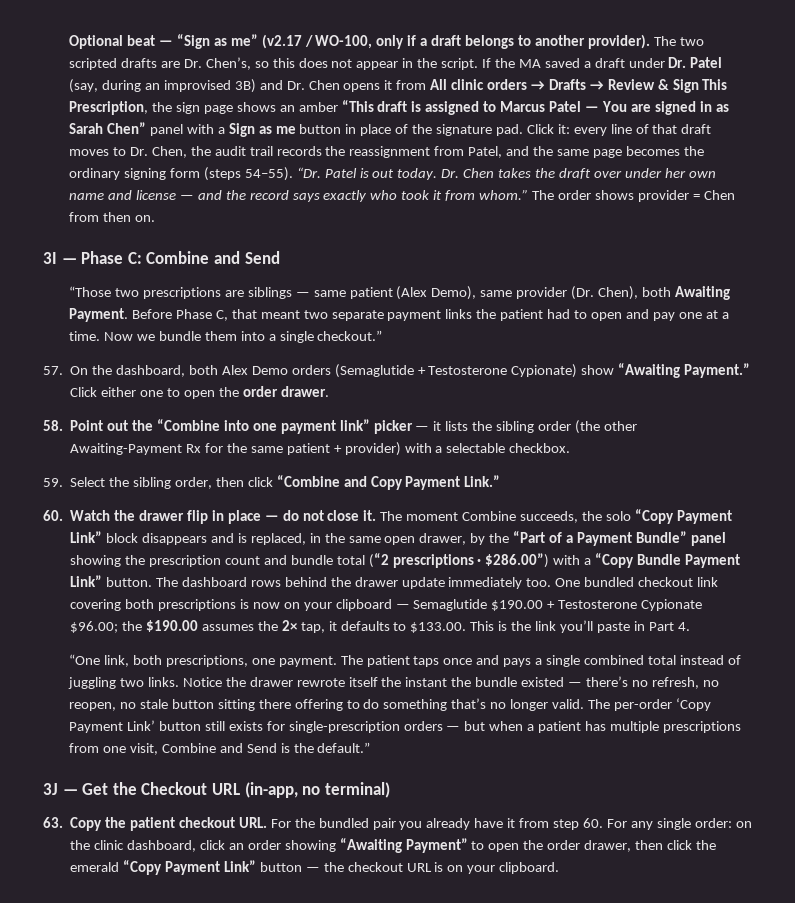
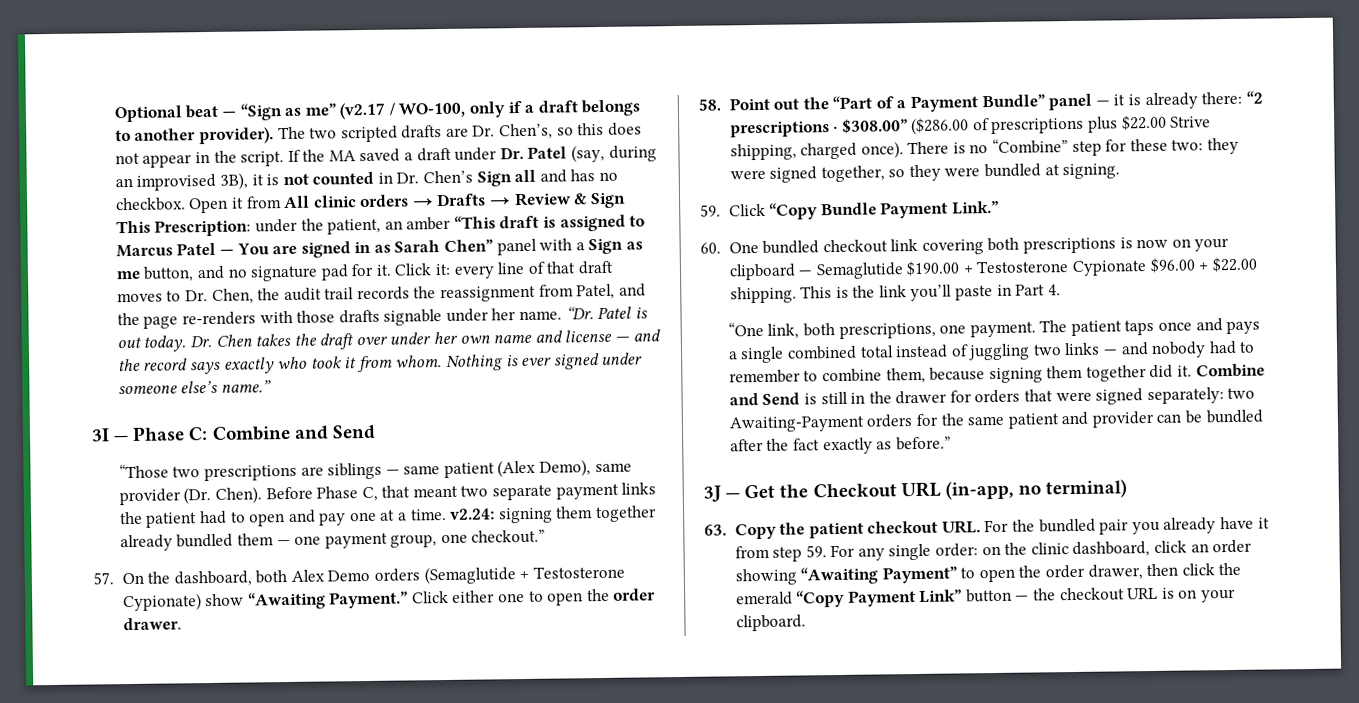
[234,79,381,93] 3B) and Dr. Chen opens -> [219,169,619,190] [115,197,229,214] 3B), it is not counted in Dr. Chen’s Sign all and has no checkbox. Open
[69,101,276,115] Prescription, the sign page shows -> [154,218,382,237] Prescription: under the patient,
[299,124,523,136] button in place of the signature pad. -> [143,263,392,282] button, and no signature pad for it.
[556,146,704,158] [69,167,293,181] same page becomes the ordinary signing form (steps 54–55). -> [143,308,563,329] page re-renders with those drafts signable under her name.
[479,189,735,202] [69,212,155,222] whom.” The order shows provider = Chen from then on. -> [395,352,644,371] [117,380,272,395] whom. Nothing is ever signed under someone else’s name.”
[598,286,730,300] [69,308,129,322] Chen), both Awaiting Payment. -> [214,486,262,504] Chen).
[104,331,314,343] Now we bundle them into a single -> [449,505,658,524] [119,532,468,552] v2.24: signing them together already bundled them — one payment group, one
[156,419,637,434] [70,442,571,456] [43,475,501,490] [43,509,732,524] [70,531,510,545] “Combine into one payment link” picker — it lists the sibling order (the other Awaiting-Payment Rx for the same patient + provider) with a selectable checkbox. // 59. Select the sibling order, then click “Combine and Copy Payment Link.” // 60. Watch the drawer flip in place — do not close it. The moment Combine succeeds, the solo “Copy Payment Link” block disappears and is replaced, in the same open drawer, by the -> (829, 103) none
[70,553,740,568] [70,575,552,589] showing the prescription count and bundle total (“2 prescriptions · $286.00”) with a “Copy Bundle Payment Link” button. The dashboard rows behind the drawer update immediately too. -> [1095,90,1263,110] [729,114,1212,138] [729,137,1239,161] [729,163,1121,183] [700,200,999,220] [700,242,721,254] — it is already there: “2 prescriptions · $308.00” ($286.00 of prescriptions plus $22.00 Strive shipping, charged once). There is no “Combine” step for these two: they were signed together, so they were bundled at signing. // 59. Click “Copy Bundle Payment Link.” // 60.
[70,620,467,633] $96.00; the $190.00 assumes the 2× tap, it defaults to $133.00. -> [1149,256,1258,273] [729,286,797,304] $96.00 + $22.00 shipping.
[147,676,719,689] [69,698,711,711] [69,720,741,733] [69,742,371,755] links. Notice the drawer rewrote itself the instant the bundle existed — there’s no refresh, no reopen, no stale button sitting there offering to do something that’s no longer valid. The per-order ‘Copy Payment Link’ button still exists for single-prescription orders — but when a patient has multiple prescriptions from one visit, Combine and Send is the default.” -> [1064,340,1256,358] [728,363,1265,384] [728,387,1256,406] [728,409,1263,433] [729,436,951,455] links — and nobody had to remember to combine them, because signing them together did it. Combine and Send is still in the drawer for orders that were signed separately: two Awaiting-Payment orders for the same patient and provider can be bundled after the fact exactly as before.”
[582,818,603,828] 60. -> [805,545,827,558] 59.

